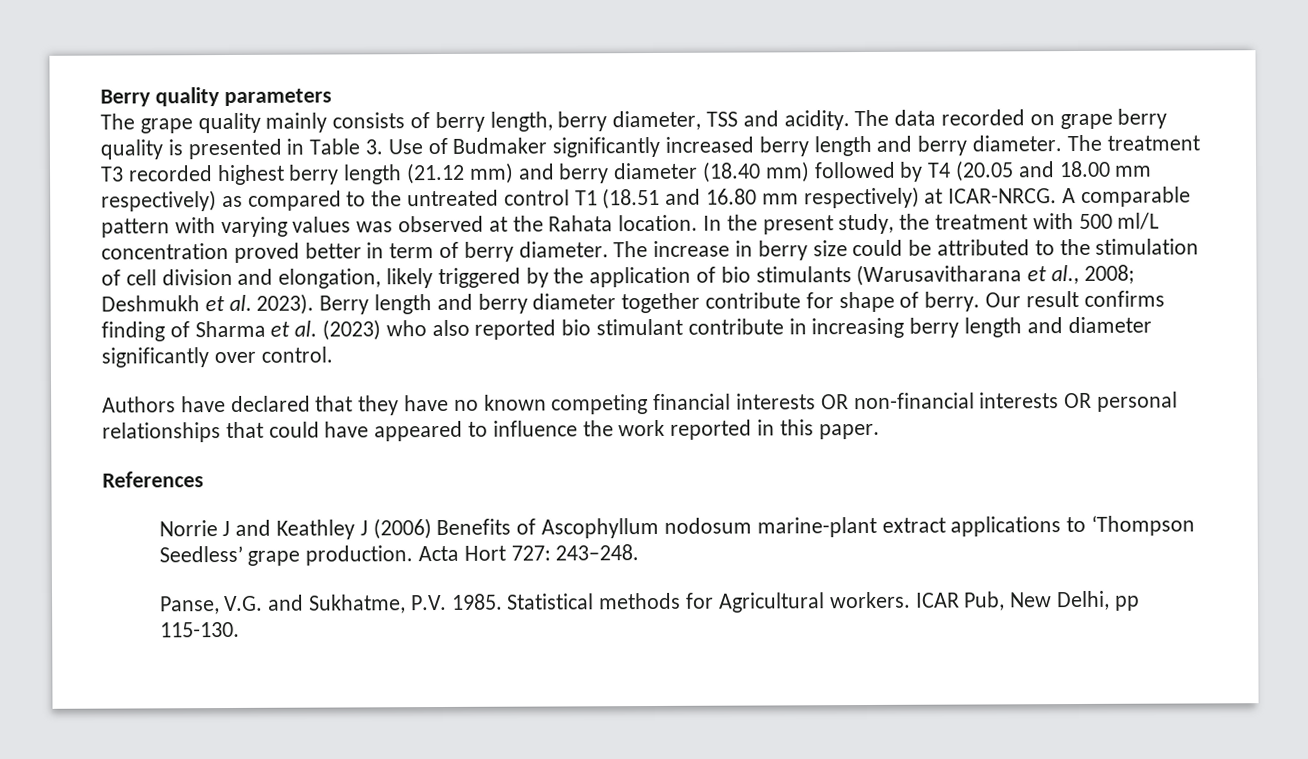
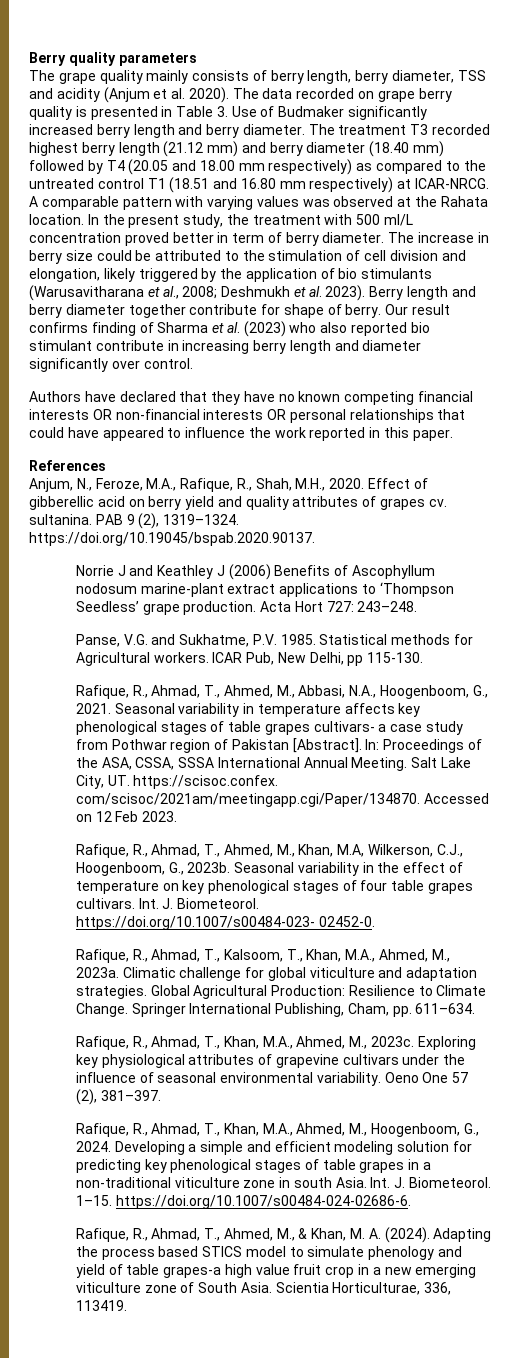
[783,110,850,131] acidity. -> [56,87,229,103] acidity (Anjum et al. 2020).
(204, 479) none -> [29,478,428,492] [29,496,447,510] [29,513,240,529] [29,532,315,546] // Anjum, N., Feroze, M.A., Rafique, R., Shah, M.H., 2020. Effect of gibberellic acid on berry yield and quality attributes of grapes cv. sultanina. PAB 9 (2), 1319–1324. https://doi.org/10.19045/bspab.2020.90137.
(240, 629) none -> [75,685,488,699] [75,703,421,717] [75,721,464,735] [75,738,483,753] [75,757,472,771] [75,775,279,789] [75,793,489,807] [75,811,178,822] [75,844,463,858] [75,862,464,876] [75,880,474,894] [75,898,260,909] [75,916,375,930] [75,949,450,963] [75,967,478,981] [75,985,487,999] [75,1003,476,1017] [75,1036,476,1050] [75,1054,466,1068] [75,1072,469,1086] [75,1089,161,1105] [75,1123,479,1137] [75,1141,473,1155] [75,1159,432,1173] [75,1177,492,1188] [75,1195,411,1209] [75,1227,492,1243] [75,1246,463,1260] [75,1264,477,1278] [75,1282,452,1295] [75,1300,127,1311] // Rafique, R., Ahmad, T., Ahmed, M., Abbasi, N.A., Hoogenboom, G., 2021. Seasonal variability in temperature affects key phenological stages of table grapes cultivars- a case study from Pothwar region of Pakistan [Abstract]. In: Proceedings of the ASA, CSSA, SSSA International Annual Meeting. Salt Lake City, UT. https://scisoc.confex. com/scisoc/2021am/meetingapp.cgi/Paper/134870. Accessed on 12 Feb 2023. // Rafique, R., Ahmad, T., Ahmed, M., Khan, M.A, Wilkerson, C.J., Hoogenboom, G., 2023b. Seasonal variability in the effect of temperature on key phenological stages of four table grapes cultivars. Int. J. Biometeorol. https://doi.org/10.1007/s00484-023- 02452-0. // Rafique, R., Ahmad, T., Kalsoom, T., Khan, M.A., Ahmed, M., 2023a. Climatic challenge for global viticulture and adaptation strategies. Global Agricultural Production: Resilience to Climate Change. Springer International Publishing, Cham, pp. 611–634. // Rafique, R., Ahmad, T., Khan, M.A., Ahmed, M., 2023c. Exploring key physiological attributes of grapevine cultivars under the influence of seasonal environmental variability. Oeno One 57 (2), 381–397. // Rafique, R., Ahmad, T., Khan, M.A., Ahmed, M., Hoogenboom, G., 2024. Developing a simple and efficient modeling solution for predicting key phenological stages of table grapes in a non-traditional viticulture zone in south Asia. Int. J. Biometeorol. 1–15. https://doi.org/10.1007/s00484-024-02686-6. // Rafique, R., Ahmad, T., Ahmed, M., & Khan, M. A. (2024). Adapting the process based STICS model to simulate phenology and yield of table grapes-a high value fruit crop in a new emerging viticulture zone of South Asia. Scientia Horticulturae, 336, 113419.

